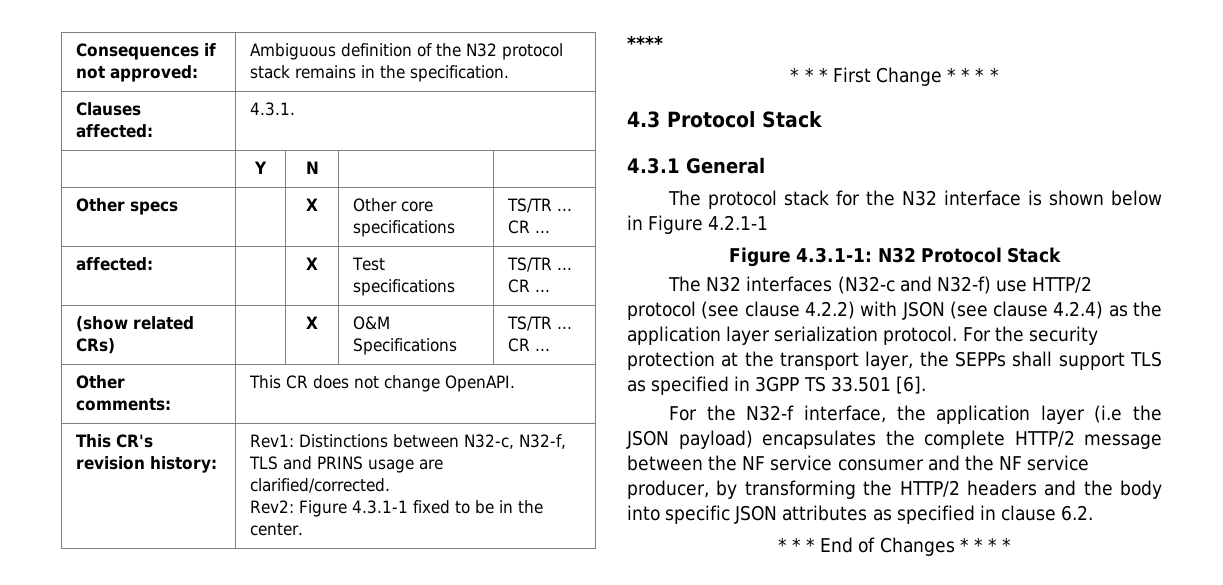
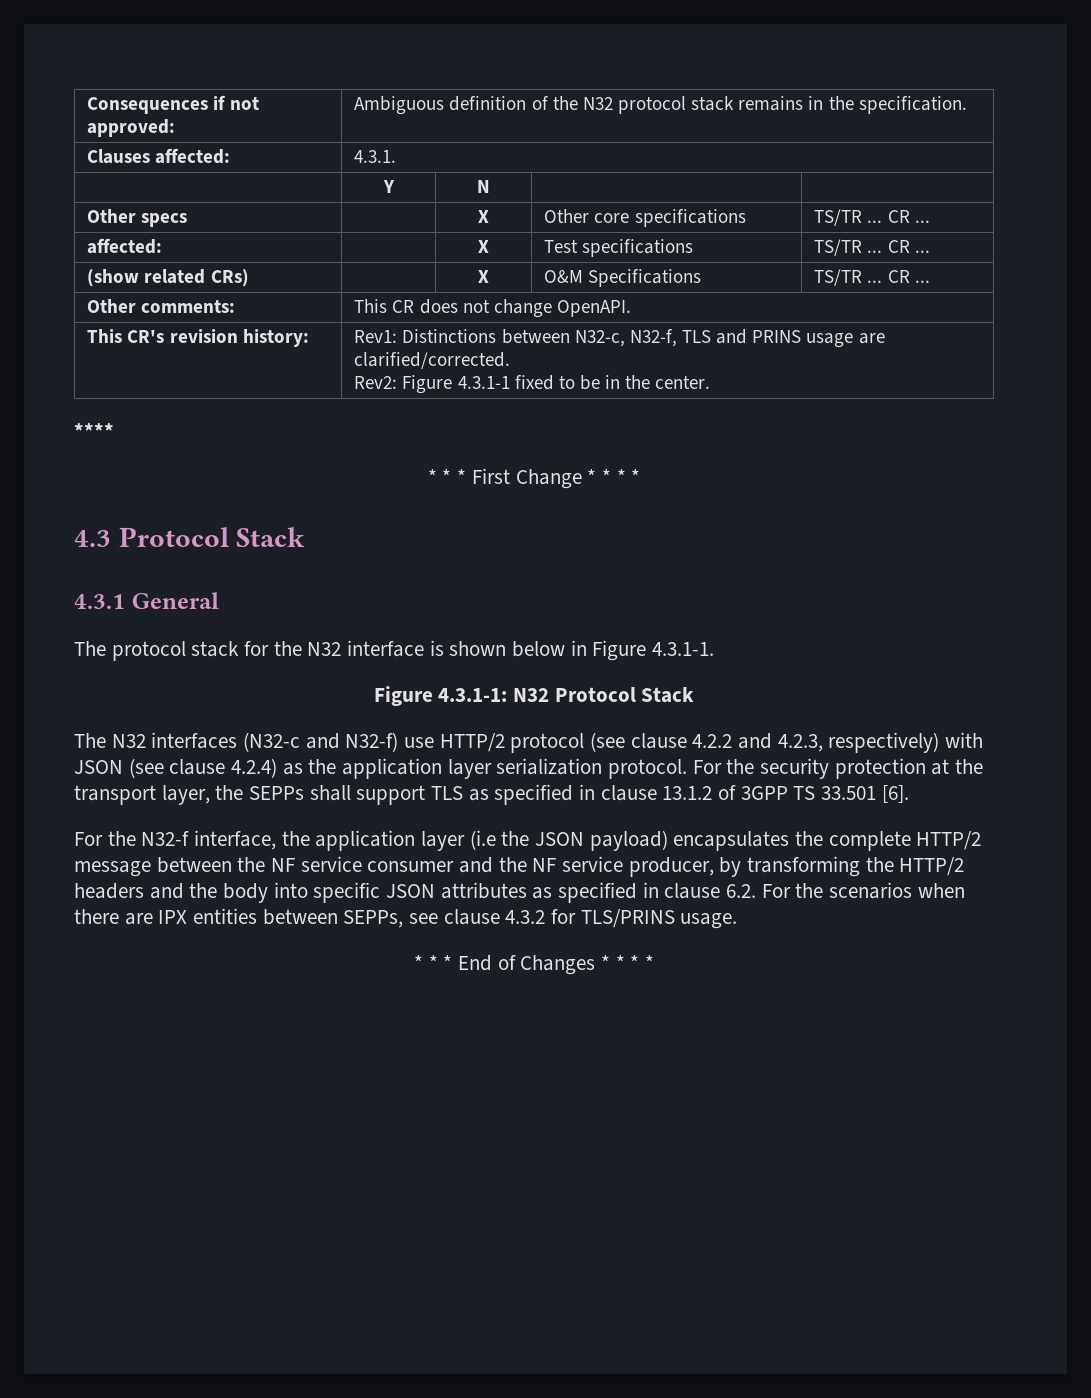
[708,215,769,230] 4.2.1-1 -> [652,642,715,656] 4.3.1-1.
[804,301,855,319] 4.2.2) -> [692,732,940,753] 4.2.2 and 4.2.3, respectively)
(751, 383) none -> [600,785,737,801] clause 13.1.2 of
(1094, 513) none -> [761,882,965,899] [74,908,738,929] For the scenarios when there are IPX entities between SEPPs, see clause 4.3.2 for TLS/PRINS usage.

